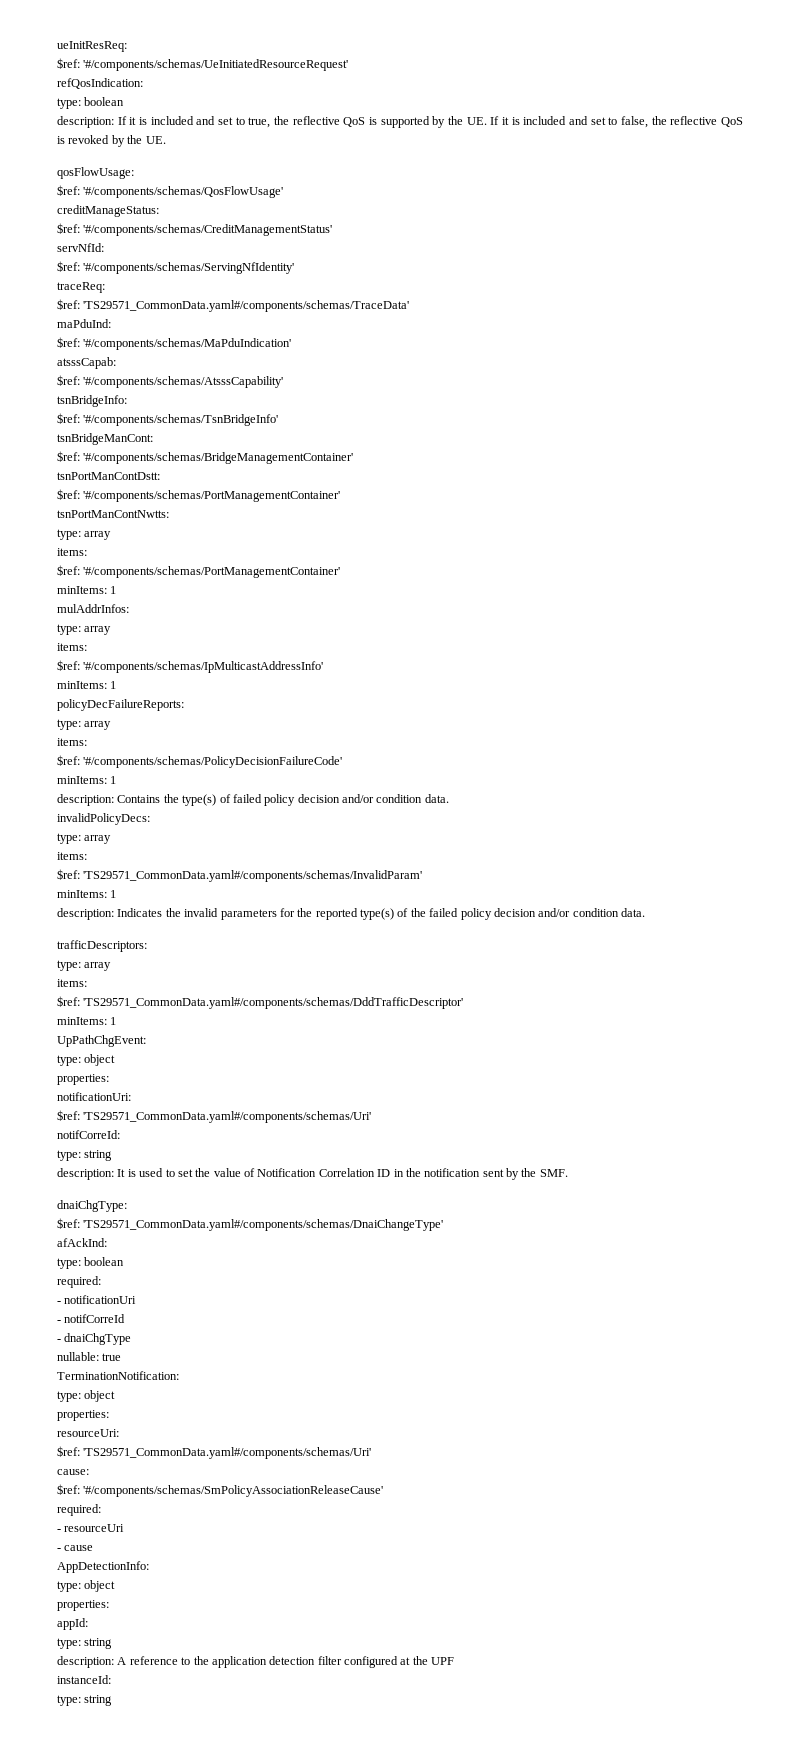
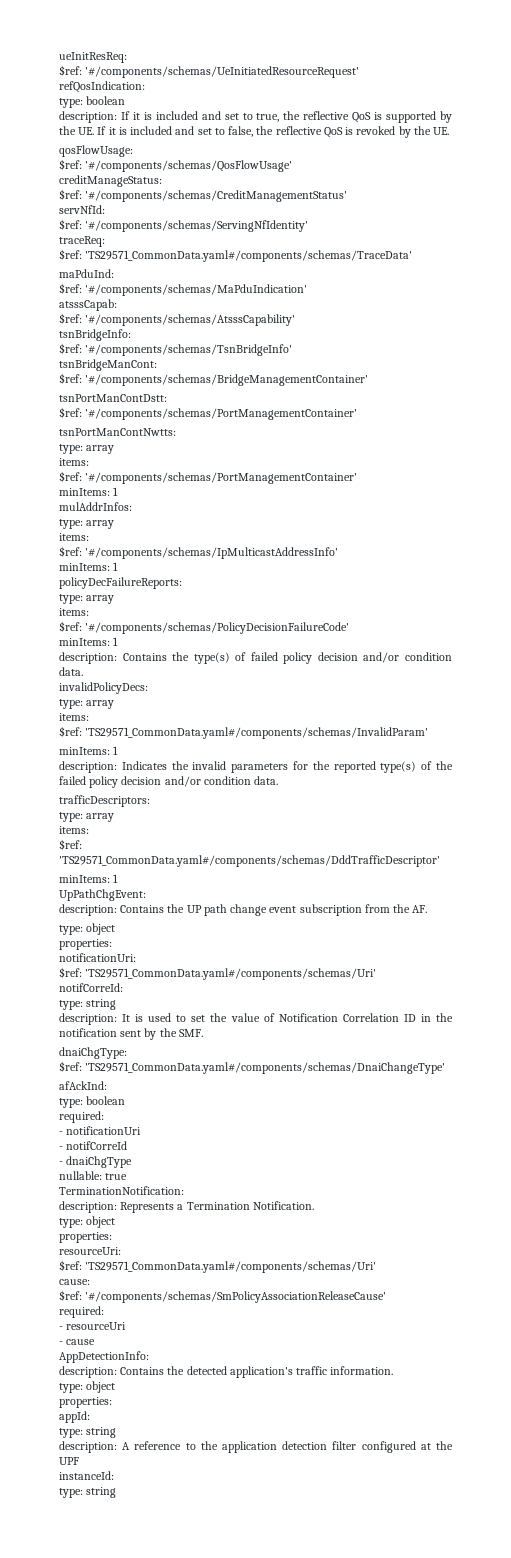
(146, 1041) none -> [59,904,428,916] // description: Contains the UP path change event subscription from the AF.
(179, 1375) none -> [59,1201,314,1213] // description: Represents a Termination Notification.
(149, 1567) none -> [59,1366,394,1378] // description: Contains the detected application's traffic information.

